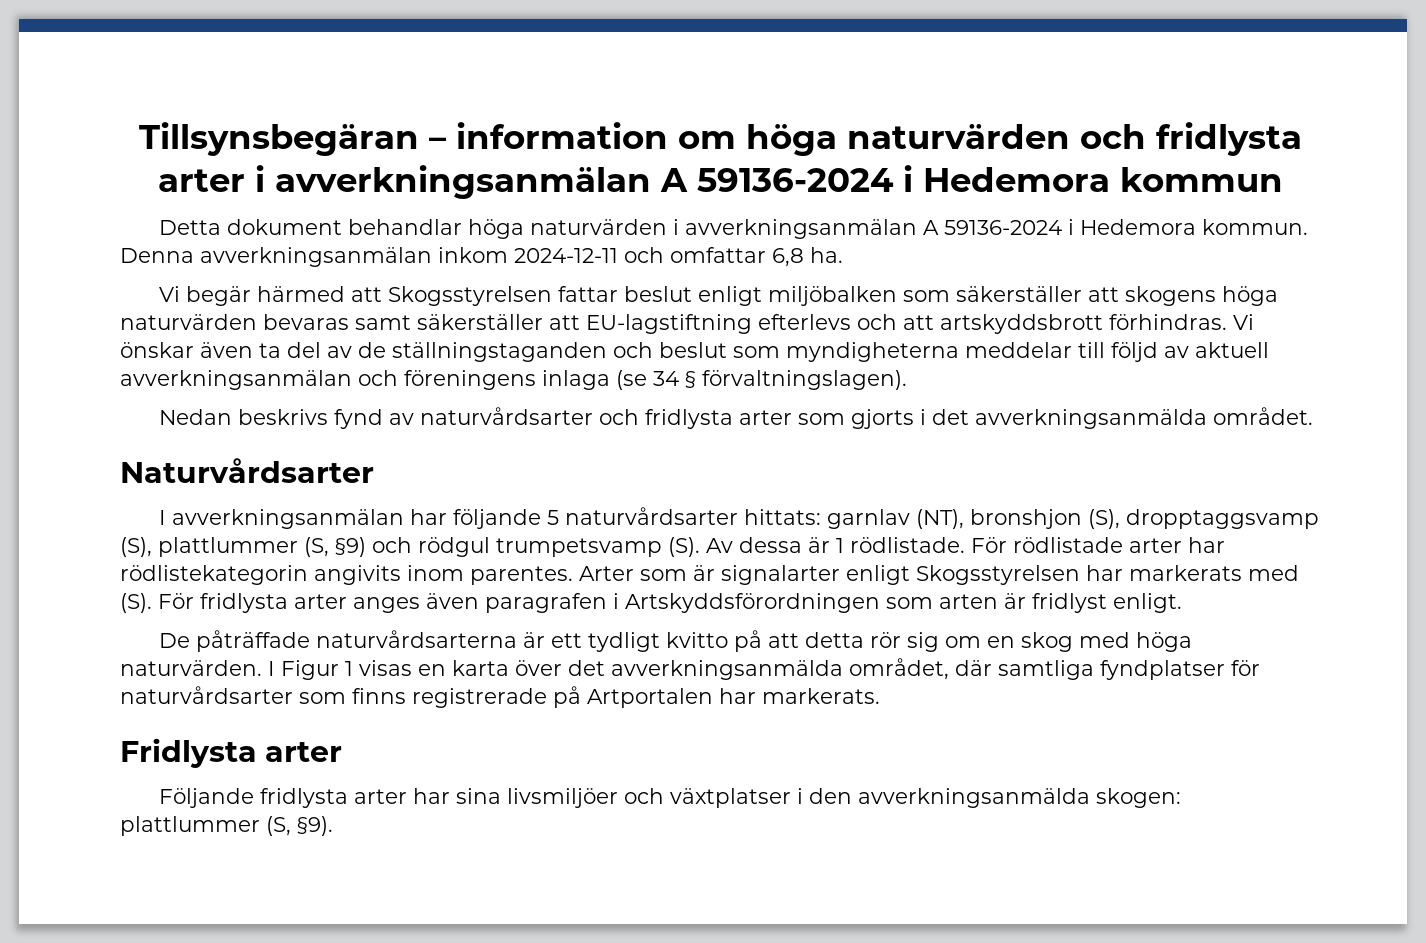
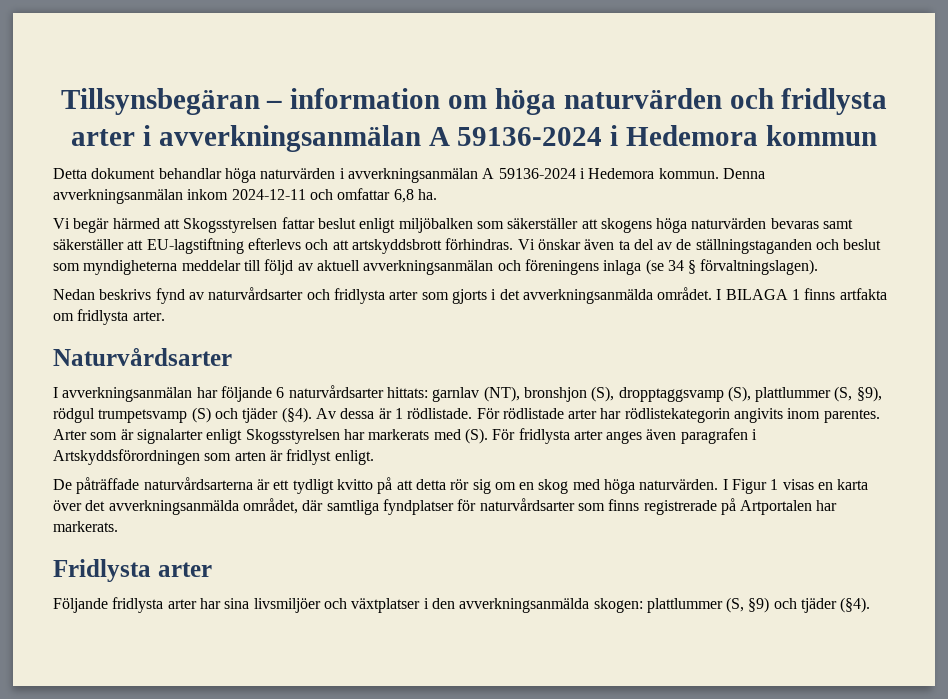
(1314, 416) none -> [716,288,887,300] [53,309,165,325] I BILAGA 1 finns artfakta om fridlysta arter.
[547,510,560,525] 5 -> [276,387,285,398] 6
[335,537,700,557] §9) och rödgul trumpetsvamp (S). -> [856,386,882,402] [53,407,312,423] §9), rödgul trumpetsvamp (S) och tjäder (§4).
[297,816,333,836] §9). -> [748,597,871,613] §9) och tjäder (§4).

